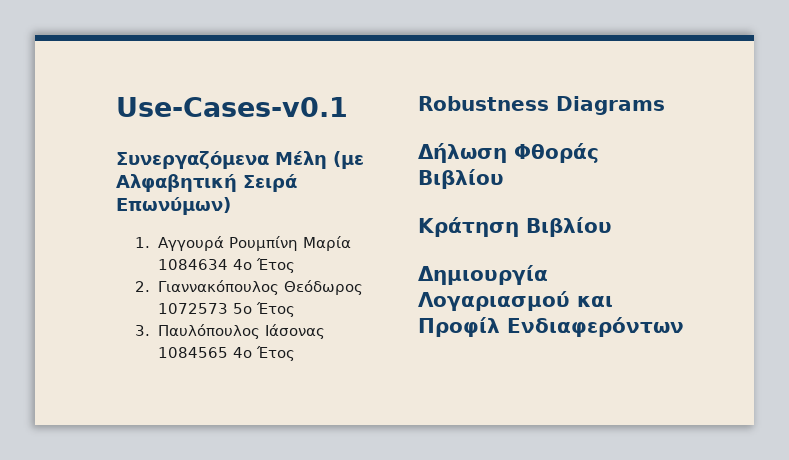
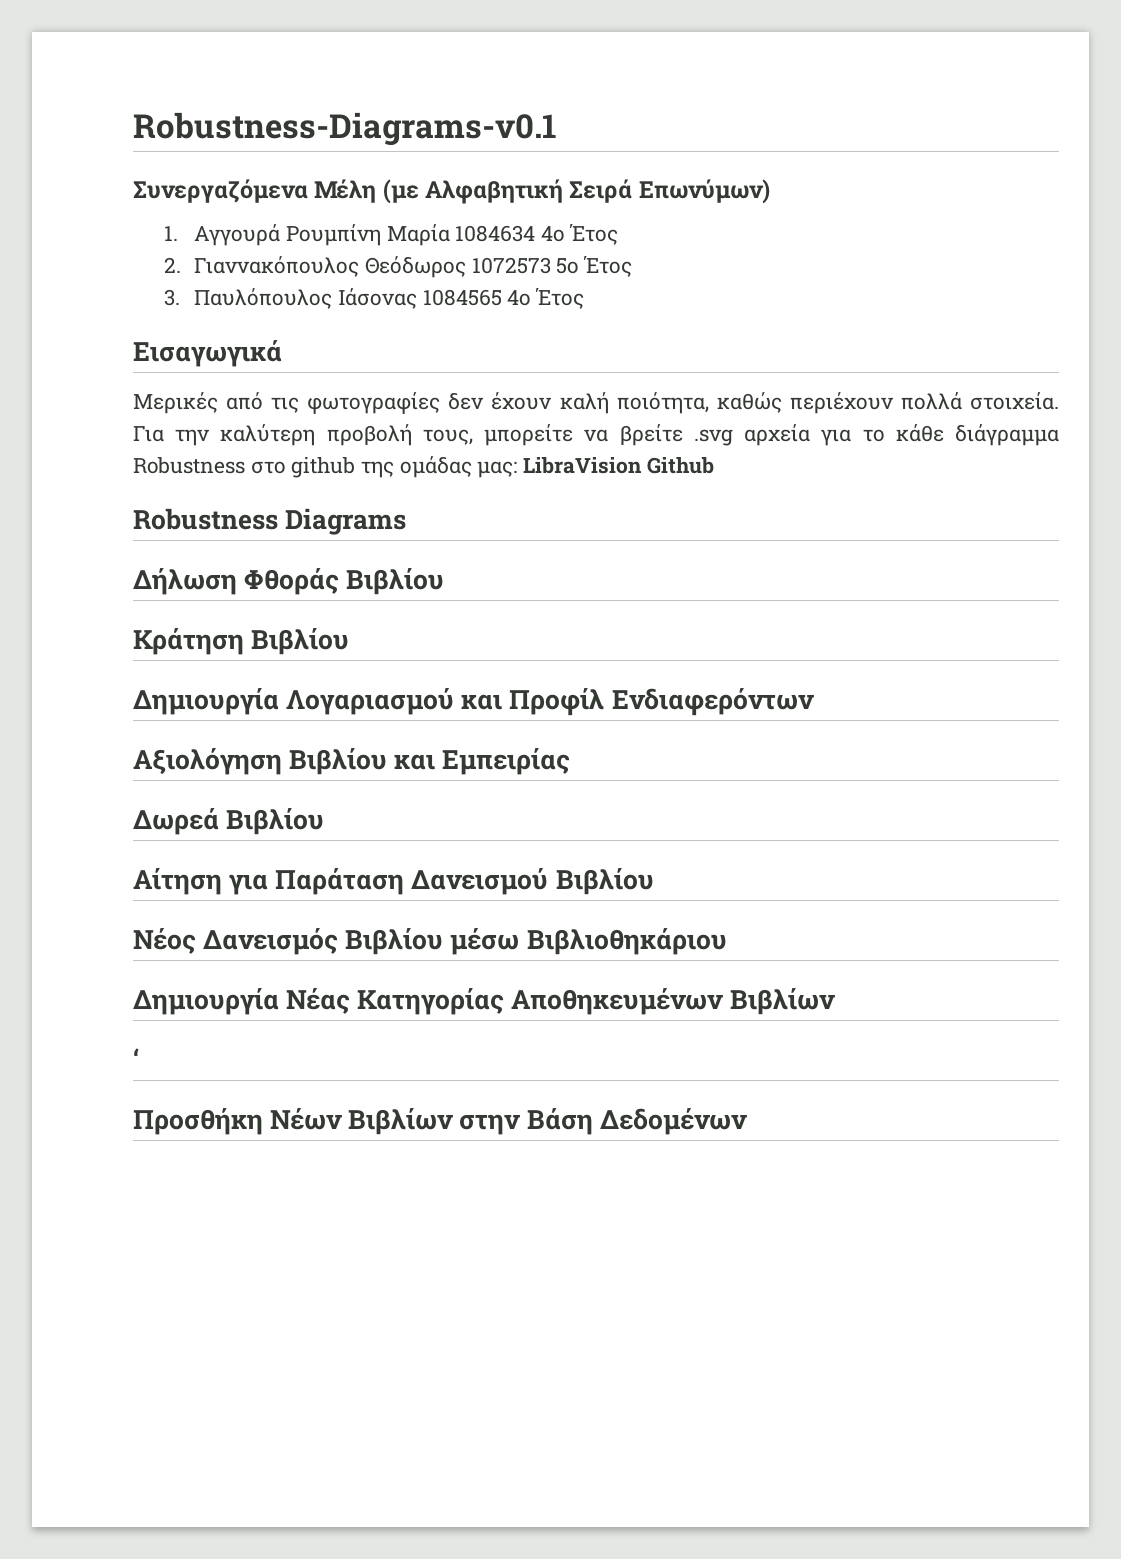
[116,97,348,117] Use-Cases-v0.1 -> [133,112,557,146] Robustness-Diagrams-v0.1
(295, 353) none -> [133,340,282,367] [133,392,1059,414] [133,424,1060,446] [133,456,714,478] // Εισαγωγικά // Μερικές από τις φωτογραφίες δεν έχουν καλή ποιότητα, καθώς περιέχουν πολλά στοιχεία. Για την καλύτερη προβολή τους, μπορείτε να βρείτε .svg αρχεία για το κάθε διάγραμμα Robustness στο github της ομάδας μας: LibraVision Github
(684, 327) none -> [133,748,571,775] [133,808,325,835] [133,868,654,895] [133,928,727,955] [133,988,835,1015] [133,1048,139,1069] [133,1108,747,1135] // Αξιολόγηση Βιβλίου και Εμπειρίας // Δωρεά Βιβλίου // Αίτηση για Παράταση Δανεισμού Βιβλίου // Νέος Δανεισμός Βιβλίου μέσω Βιβλιοθηκάριου // Δημιουργία Νέας Κατηγορίας Αποθηκευμένων Βιβλίων // ‘ // Προσθήκη Νέων Βιβλίων στην Βάση Δεδομένων

